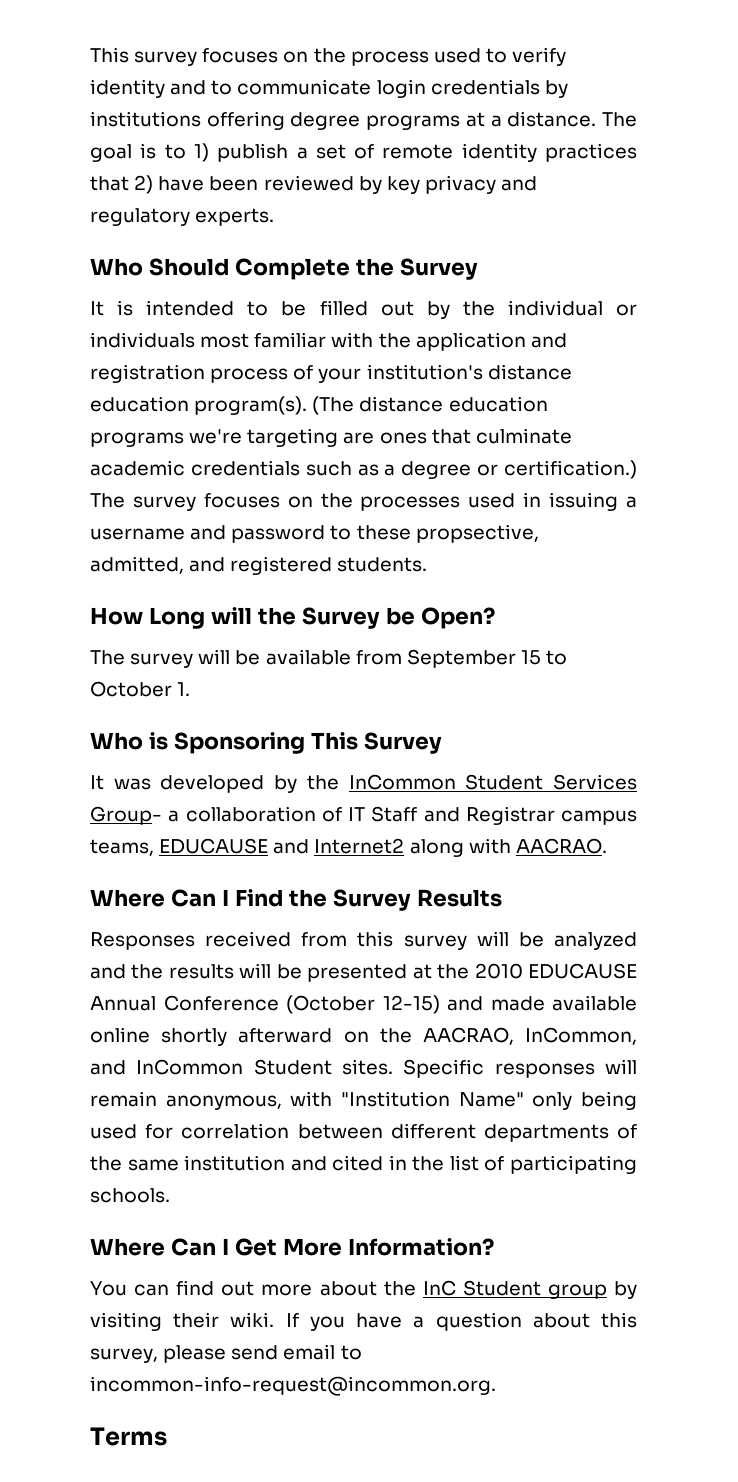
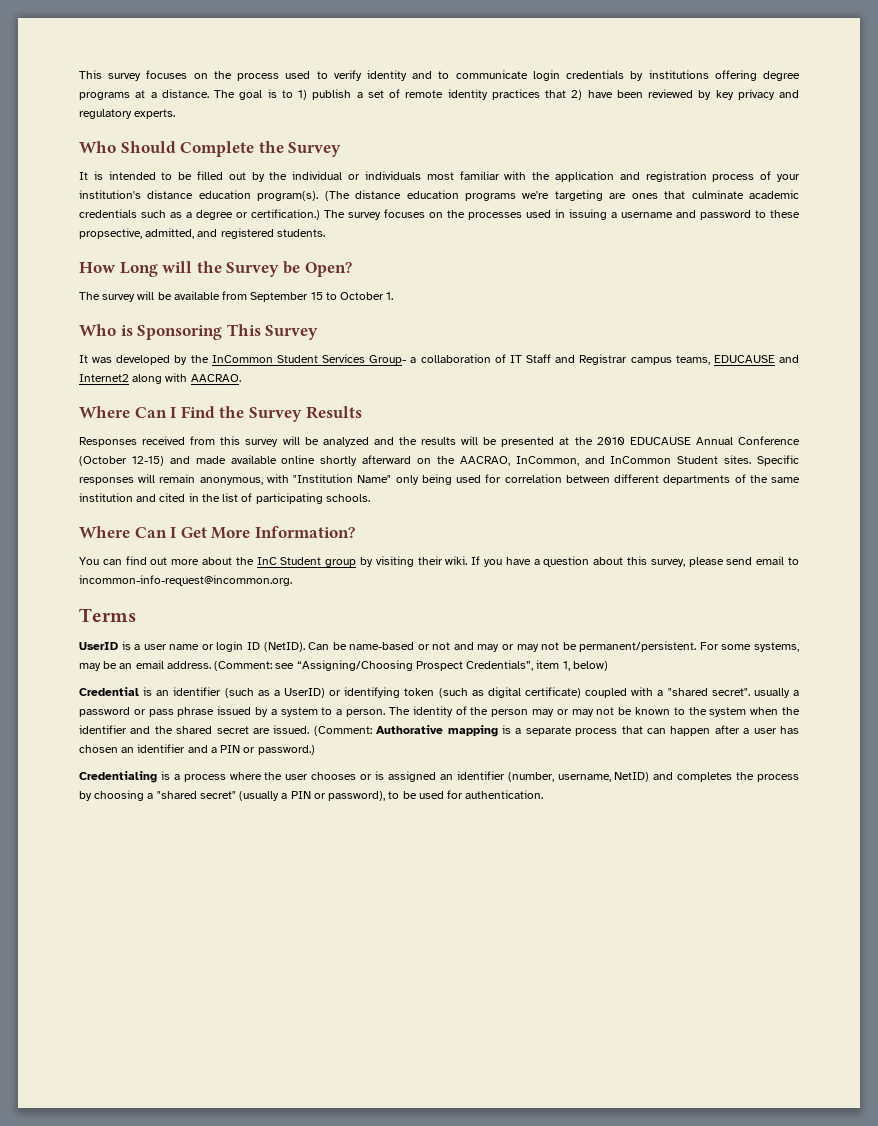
(167, 1436) none -> [79,641,800,652] [79,660,608,671] [79,687,799,698] [79,706,800,717] [79,725,799,737] [79,744,315,755] [79,771,799,783] [79,790,544,801] // UserID is a user name or login ID (NetID). Can be name-based or not and may or may not be permanent/persistent. For some systems, may be an email address. (Comment: see “Assigning/Choosing Prospect Credentials”, item 1, below) // Credential is an identifier (such as a UserID) or identifying token (such as digital certificate) coupled with a "shared secret". usually a password or pass phrase issued by a system to a person. The identity of the person may or may not be known to the system when the identifier and the shared secret are issued. (Comment: Authorative mapping is a separate process that can happen after a user has chosen an identifier and a PIN or password.) // Credentialing is a process where the user chooses or is assigned an identifier (number, username, NetID) and completes the process by choosing a "shared secret" (usually a PIN or password), to be used for authentication.

